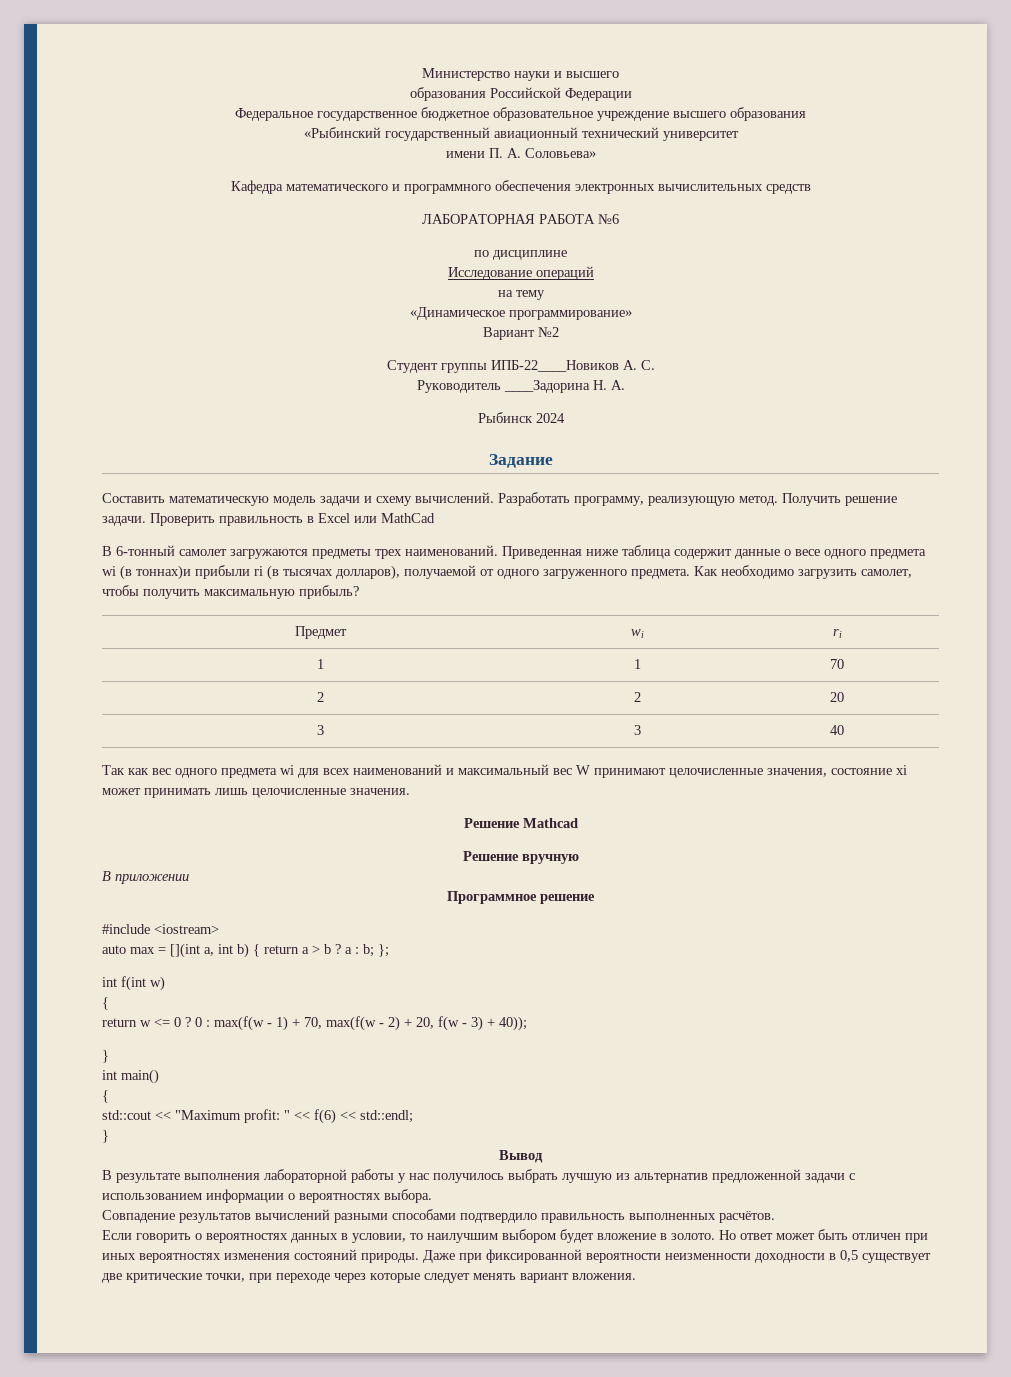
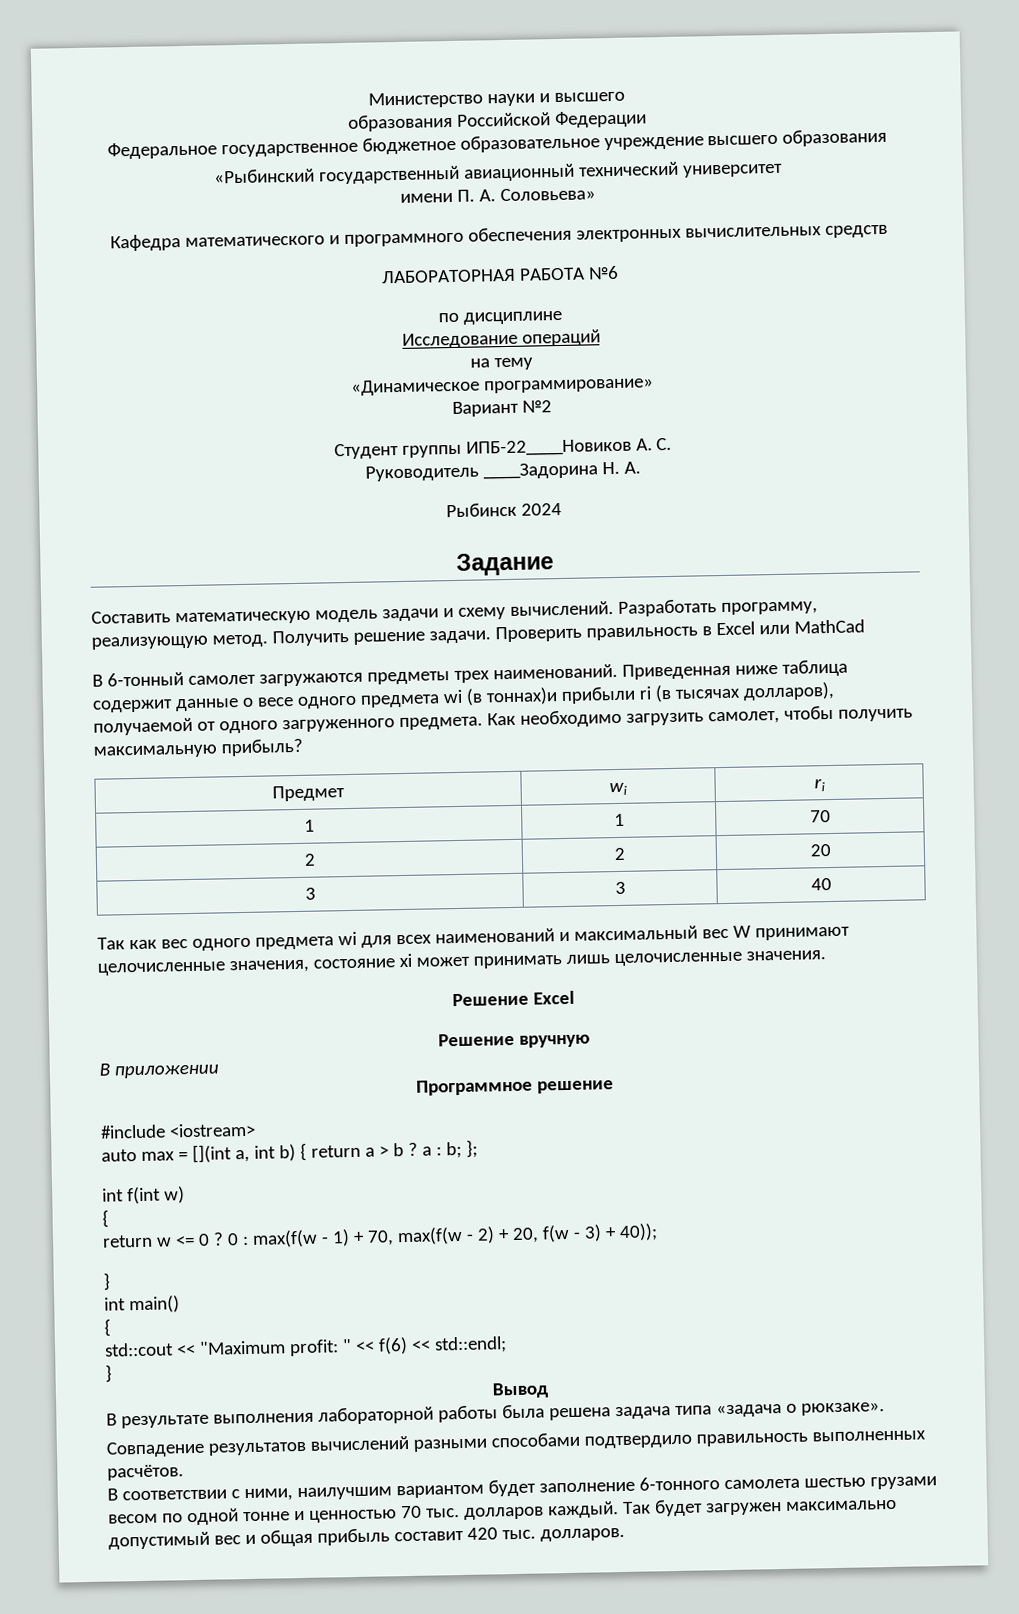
[522,818,578,828] Mathcad -> [532,990,575,1005] Excel
[398,1169,855,1183] [102,1189,432,1203] у нас получилось выбрать лучшую из альтернатив предложенной задачи с использованием информации о вероятностях выбора. -> [501,1402,885,1421] была решена задача типа «задача о рюкзаке».
[102,1229,928,1243] [102,1249,931,1263] [102,1273,636,1283] Если говорить о вероятностях данных в условии, то наилучшим выбором будет вложение в золото. Но ответ может быть отличен при иных вероятностях изменения состояний природы. Даже при фиксированной вероятности неизменности доходности в 0,5 существует две критические точки, при переходе через которые следует менять вариант вложения. -> [107,1476,937,1502] [108,1499,897,1526] [108,1527,625,1550] В соответствии с ними, наилучшим вариантом будет заполнение 6-тонного самолета шестью грузами весом по одной тонне и ценностью 70 тыс. долларов каждый. Так будет загружен максимально допустимый вес и общая прибыль составит 420 тыс. долларов.

